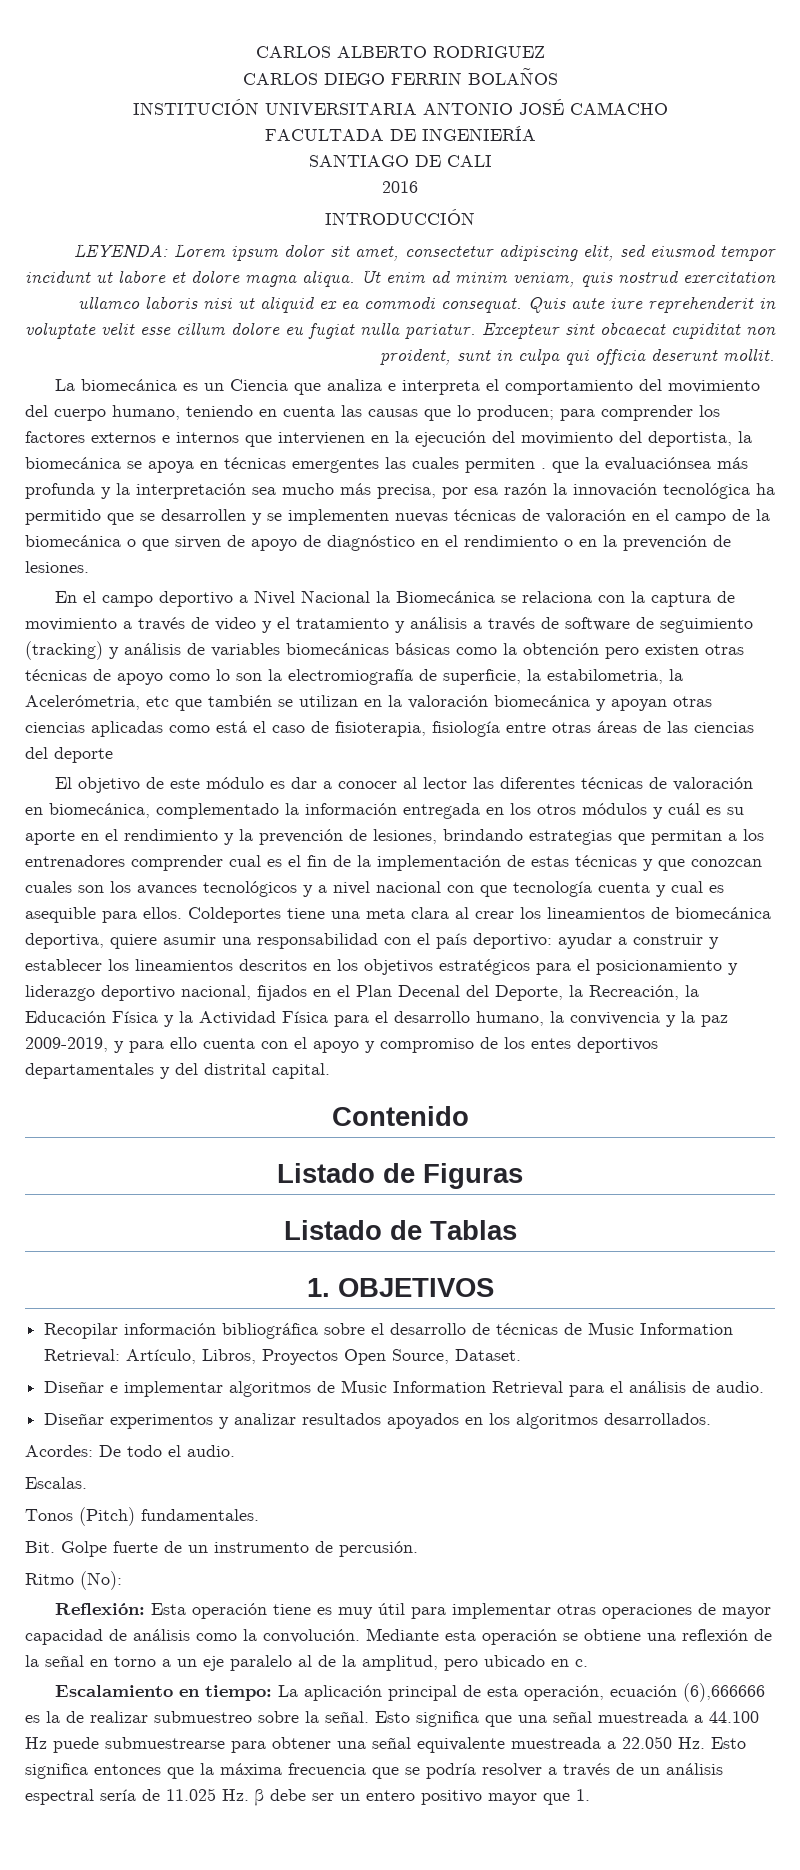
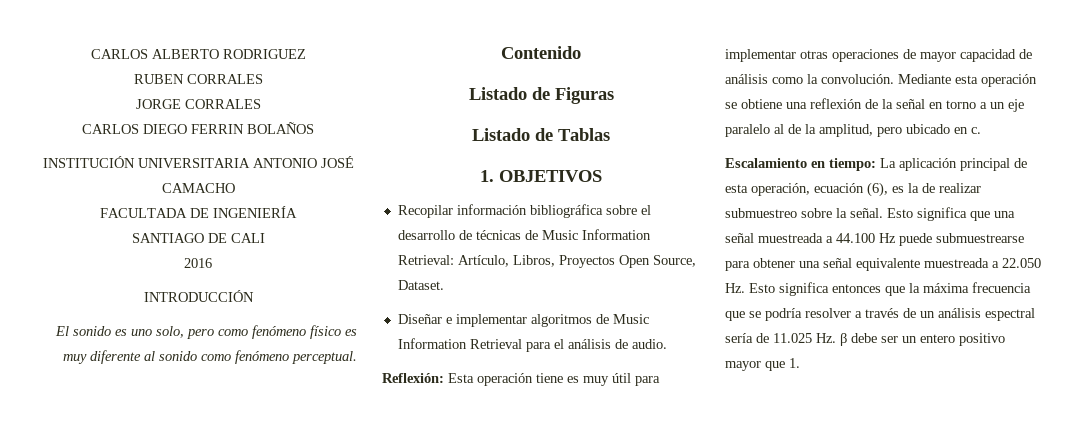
(545, 52) none -> [133,74,263,84] [135,99,261,109] // RUBEN CORRALES // JORGE CORRALES
[74,244,776,261] [25,270,776,287] [78,296,776,313] [25,322,776,339] [380,348,775,365] [54,379,760,395] [25,405,720,421] [25,431,752,447] [25,457,748,473] [25,483,775,499] [25,509,770,525] [25,535,731,551] [25,561,89,573] [54,590,735,607] [25,617,753,633] [25,641,744,660] [25,669,683,685] [25,695,712,711] [25,721,754,737] [25,747,113,763] [54,777,753,793] [25,803,744,819] [25,829,764,845] [25,855,762,871] [25,881,724,897] [25,907,771,923] [25,933,719,949] [25,959,738,975] [25,985,699,1001] [25,1011,728,1027] [25,1037,658,1053] [25,1063,330,1079] LEYENDA: Lorem ipsum dolor sit amet, consectetur adipiscing elit, sed eiusmod tempor incidunt ut labore et dolore magna aliqua. Ut enim ad minim veniam, quis nostrud exercitation ullamco laboris nisi ut aliquid ex ea commodi consequat. Quis aute iure reprehenderit in voluptate velit esse cillum dolore eu fugiat nulla pariatur. Excepteur sint obcaecat cupiditat non proident, sunt in culpa qui officia deserunt mollit. // La biomecánica es un Ciencia que analiza e interpreta el comportamiento del movimiento del cuerpo humano, teniendo en cuenta las causas que lo producen; para comprender los factores externos e internos que intervienen en la ejecución del movimiento del deportista, la biomecánica se apoya en técnicas emergentes las cuales permiten . que la evaluaciónsea más profunda y la interpretación sea mucho más precisa, por esa razón la innovación tecnológica ha permitido que se desarrollen y se implementen nuevas técnicas de valoración en el campo de la biomecánica o que sirven de apoyo de diagnóstico en el rendimiento o en la prevención de lesiones. // En el campo deportivo a Nivel Nacional la Biomecánica se relaciona con la captura de movimiento a través de video y el tratamiento y análisis a través de software de seguimiento (tracking) y análisis de variables biomecánicas básicas como la obtención pero existen otras técnicas de apoyo como lo son la electromiografía de superficie, la estabilometria, la Acelerómetria, etc que también se utilizan en la valoración biomecánica y apoyan otras ciencias aplicadas como está el caso de fisioterapia, fisiología entre otras áreas de las ciencias del deporte // El objetivo de este módulo es dar a conocer al lector las diferentes técnicas de valoración en biomecánica, complementado la información entregada en los otros módulos y cuál es su aporte en el rendimiento y la prevención de lesiones, brindando estrategias que permitan a los entrenadores comprender cual es el fin de la implementación de estas técnicas y que conozcan cuales son los avances tecnológicos y a nivel nacional con que tecnología cuenta y cual es asequible para ellos. Coldeportes tiene una meta clara al crear los lineamientos de biomecánica deportiva, quiere asumir una responsabilidad con el país deportivo: ayudar a construir y establecer los lineamientos descritos en los objetivos estratégicos para el posicionamiento y liderazgo deportivo nacional, fijados en el Plan Decenal del Deporte, la Recreación, la Educación Física y la Actividad Física para el desarrollo humano, la convivencia y la paz 2009-2019, y para ello cuenta con el apoyo y compromiso de los entes deportivos departamentales y del distrital capital. -> [55,325,357,339] [63,350,357,364] El sonido es uno solo, pero como fenómeno físico es muy diferente al sonido como fenómeno perceptual.
[44,1413,712,1429] [25,1445,235,1457] [25,1477,87,1489] [25,1507,259,1526] [25,1541,418,1557] [25,1571,122,1590] // Diseñar experimentos y analizar resultados apoyados en los algoritmos desarrollados. // Acordes: De todo el audio. // Escalas. // Tonos (Pitch) fundamentales. // Bit. Golpe fuerte de un instrumento de percusión. // Ritmo (No): -> (667, 344) none
[682,1683,765,1702] (6),666666 -> [867,182,888,197] (6),

